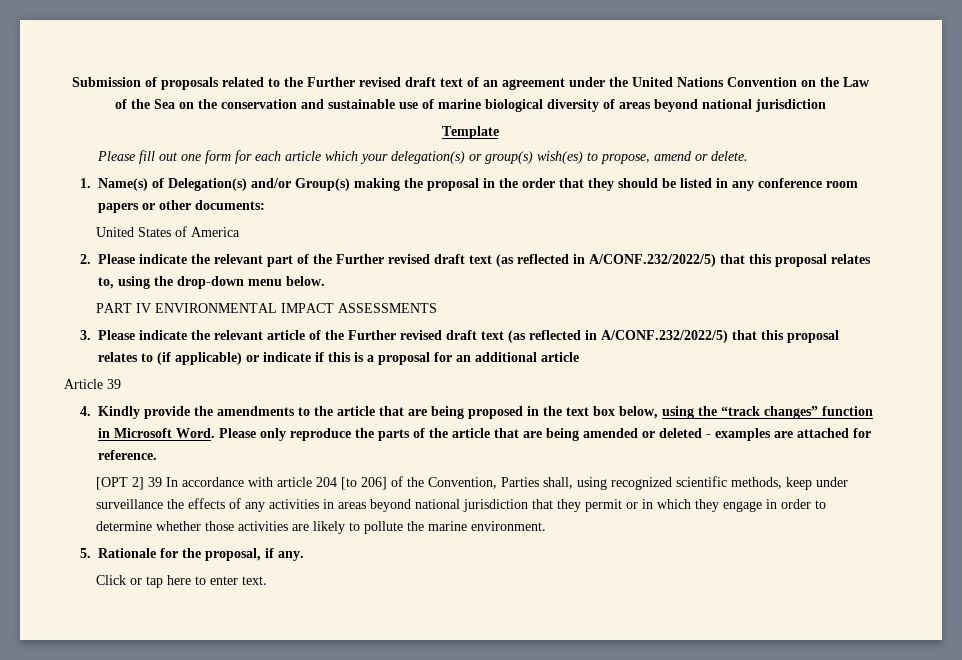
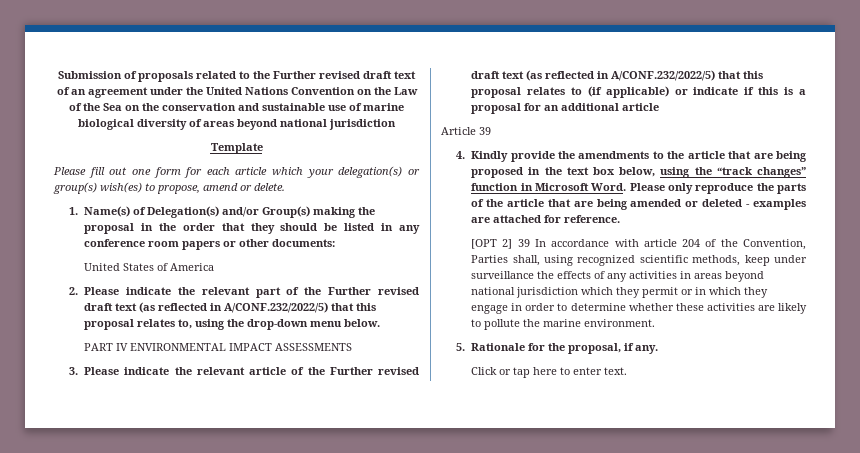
[341,477,388,490] [to 206] -> (701, 243) none
[532,499,554,509] that -> [581,287,614,295] which
[205,521,235,531] those -> [675,303,704,311] these

